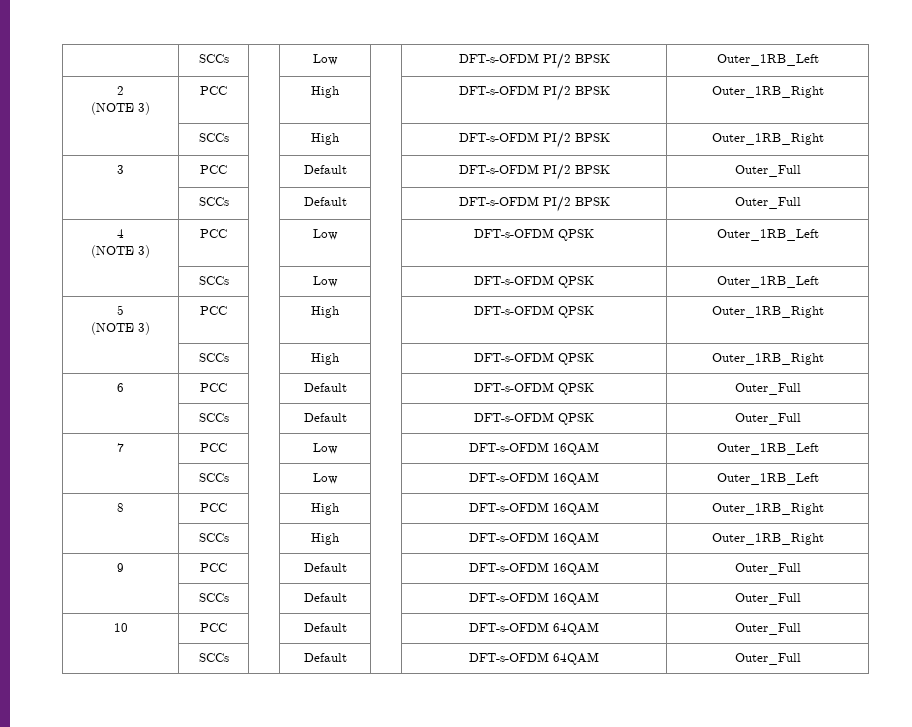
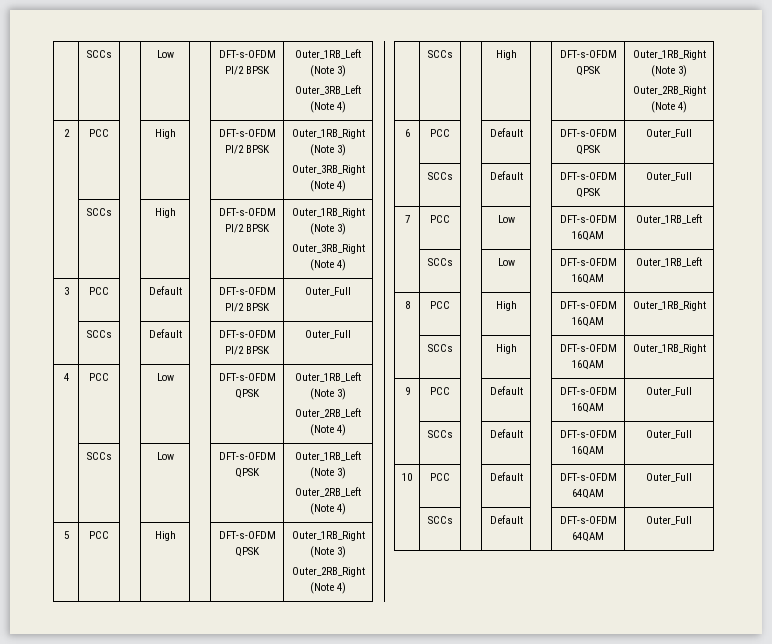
(819, 60) none -> [310,65,346,77] [295,85,361,95] [310,101,346,113] (Note 3) // Outer_3RB_Left (Note 4)
[91,102,150,115] // (NOTE 3) -> (70, 133) none
(824, 92) none -> [310,144,346,156] [291,165,365,175] [310,180,346,192] (Note 3) // Outer_3RB_Right (Note 4)
(824, 139) none -> [310,223,346,235] [291,244,365,254] [310,259,346,271] (Note 3) // Outer_3RB_Right (Note 4)
[91,245,150,258] // (NOTE 3) -> (69, 377) none
(819, 235) none -> [310,388,346,400] [295,408,361,418] [310,424,346,436] (Note 3) // Outer_2RB_Left (Note 4)
(819, 282) none -> [310,467,346,479] [295,487,361,497] [310,503,346,515] (Note 3) // Outer_2RB_Left (Note 4)
[91,322,150,335] // (NOTE 3) -> (69, 535) none
(824, 312) none -> [310,546,346,558] [291,567,365,577] [310,582,346,594] (Note 3) // Outer_2RB_Right (Note 4)
(824, 359) none -> [651,65,687,77] [632,86,706,96] [651,101,687,113] (Note 3) // Outer_2RB_Right (Note 4)

